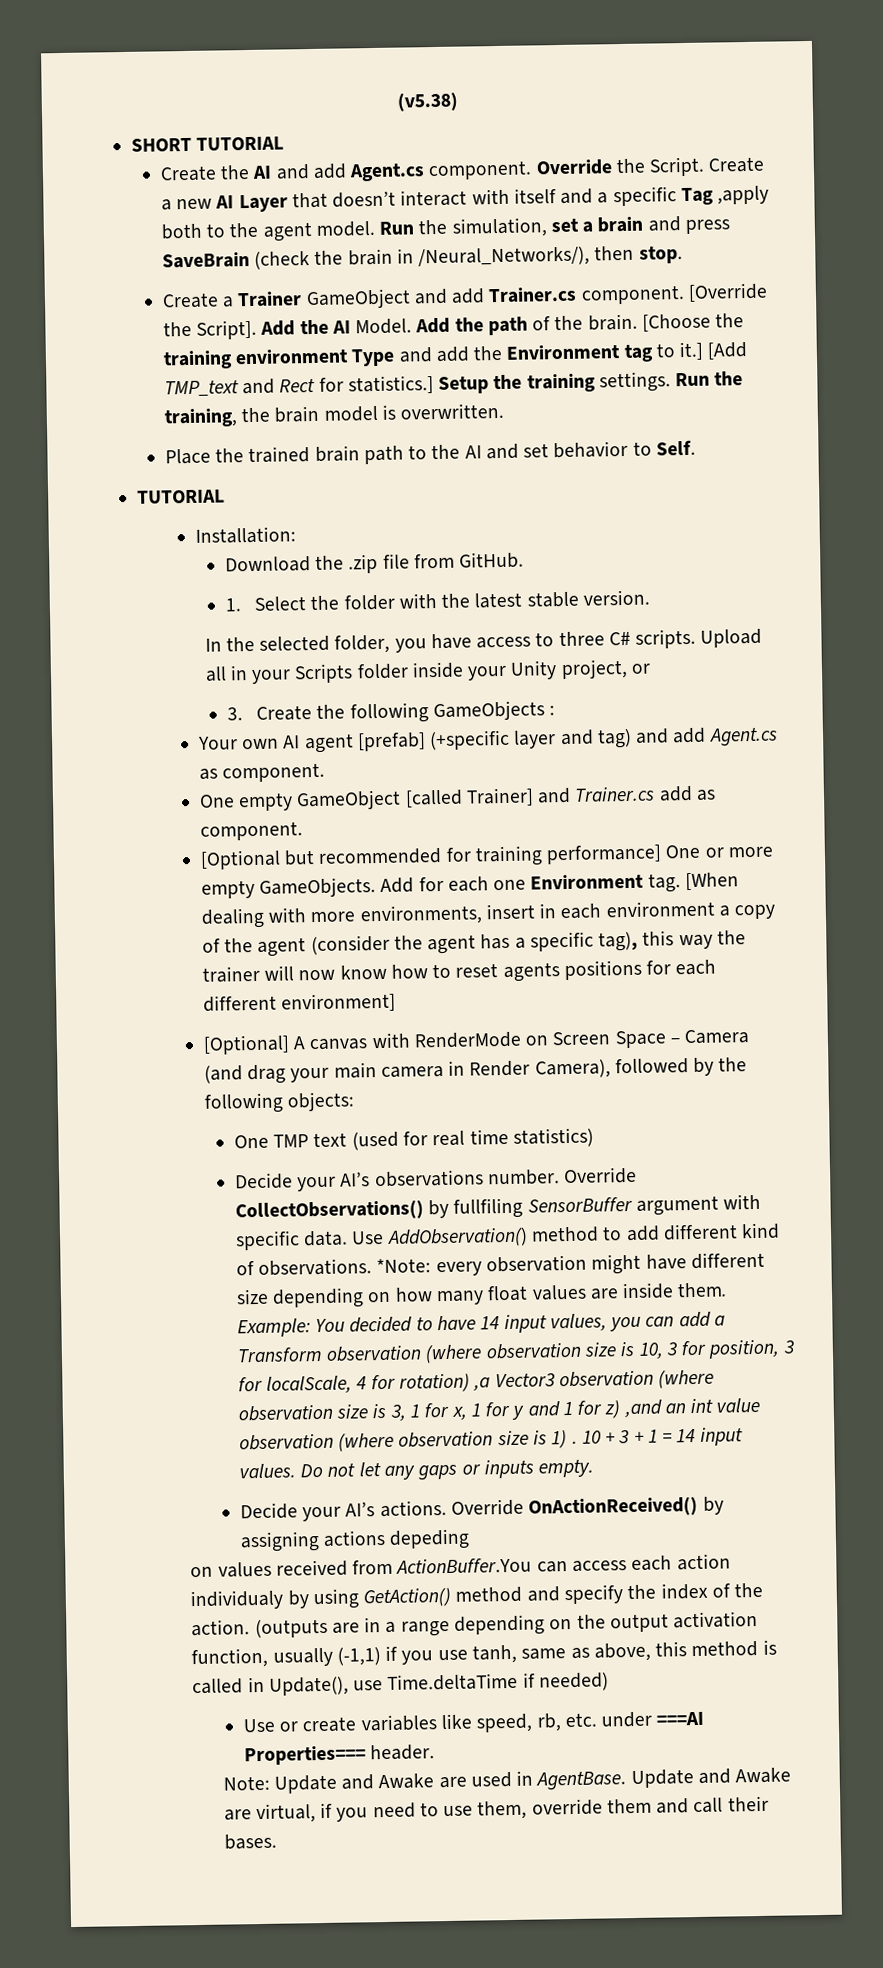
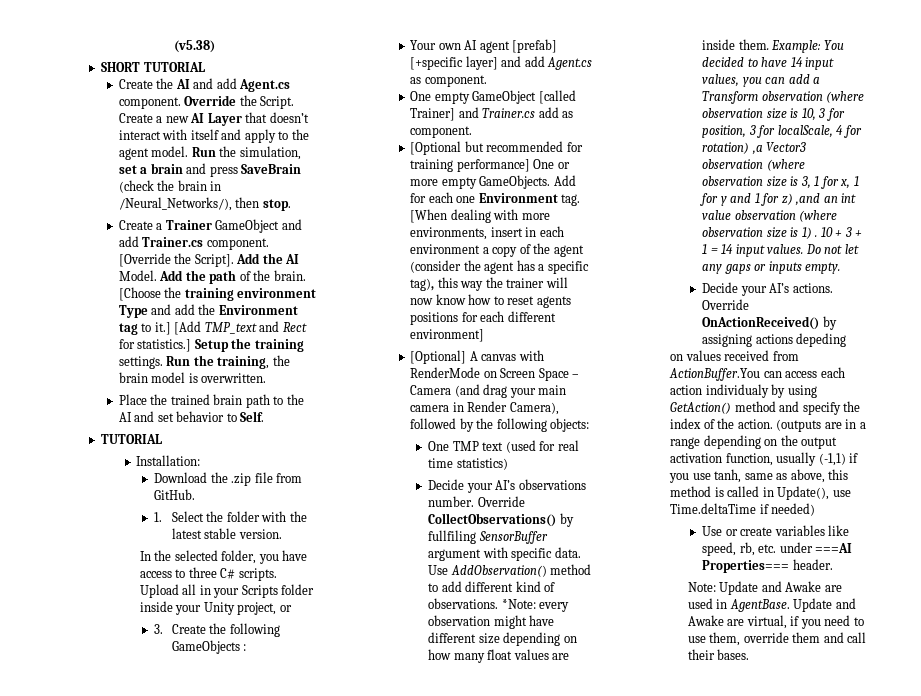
[597,185,770,207] [160,223,203,240] a specific Tag ,apply both -> [244,129,276,143] apply
[429,728,632,751] (+specific layer and tag) -> [410,56,498,70] [+specific layer]

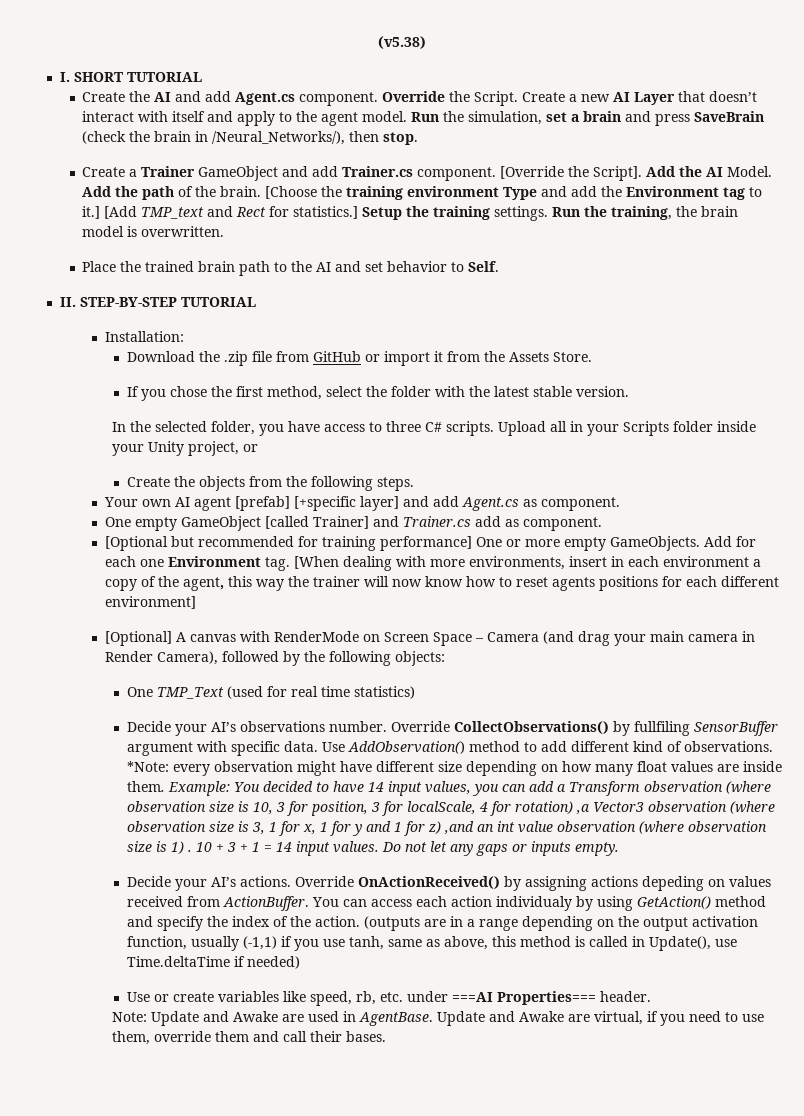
(215, 46) none -> [59,72,70,82] I.
(265, 416) none -> [59,297,177,307] II. STEP-BY-STEP
[154,489,196,500] [154,511,204,522] GitHub. // 1. Select -> [312,351,592,366] [126,386,362,401] GitHub or import it from the Assets Store. // If you chose the first method, select
[154,623,280,637] [171,640,247,654] 3. Create the following GameObjects : -> [126,476,414,491] Create the objects from the following steps.
[553,245,584,257] [410,260,589,274] [410,278,435,291] agent (consider the agent has a specific tag), -> [182,577,224,591] agent,
[452,441,504,451] TMP text -> [156,687,224,699] TMP_Text
(847, 340) // -> (704, 883) none
[669,368,761,381] ActionBuffer.You -> [222,896,339,911] ActionBuffer. You

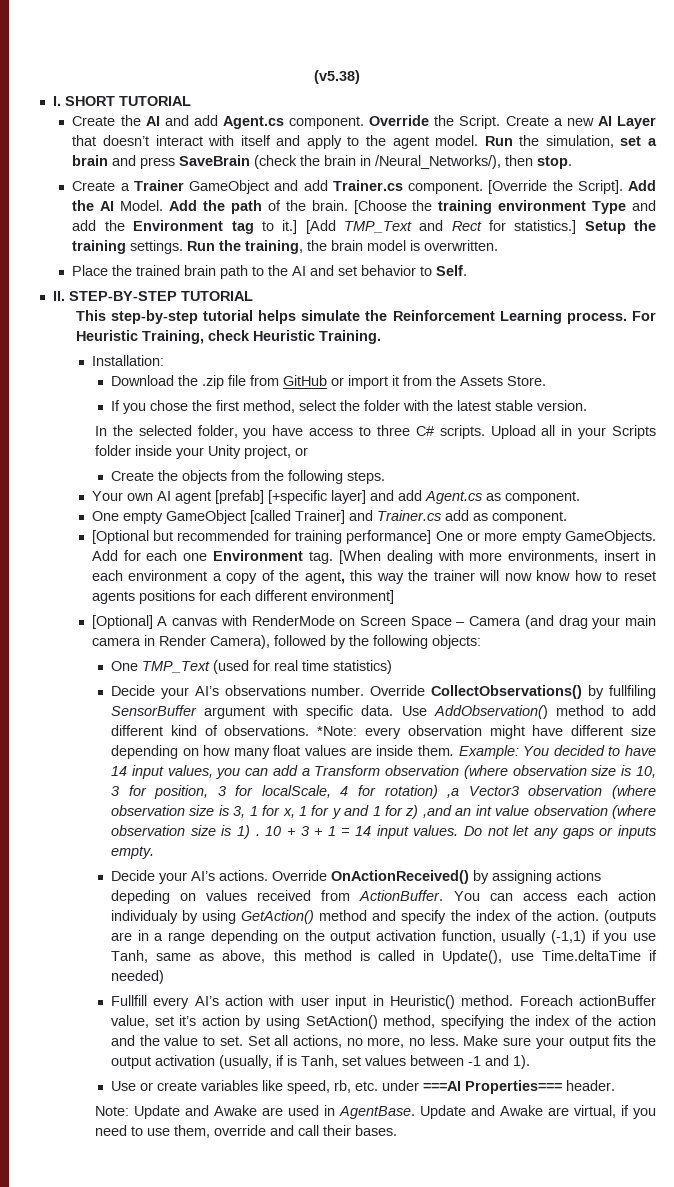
[141,207,205,219] TMP_text -> [343,221,412,233] TMP_Text
(256, 302) none -> [75,310,656,324] [75,330,381,344] // This step-by-step tutorial helps simulate the Reinforcement Learning process. For Heuristic Training, check Heuristic Training.
[348,936,384,950] tanh, -> [110,950,148,963] Tanh,
(300, 962) none -> [110,995,656,1009] [110,1015,657,1029] [110,1035,656,1049] [110,1055,530,1069] // Fullfill every AI’s action with user input in Heuristic() method. Foreach actionBuffer value, set it’s action by using SetAction() method, specifying the index of the action and the value to set. Set all actions, no more, no less. Make sure your output fits the output activation (usually, if is Tanh, set values between -1 and 1).
[214,1031,249,1042] them -> (267, 1130) none

